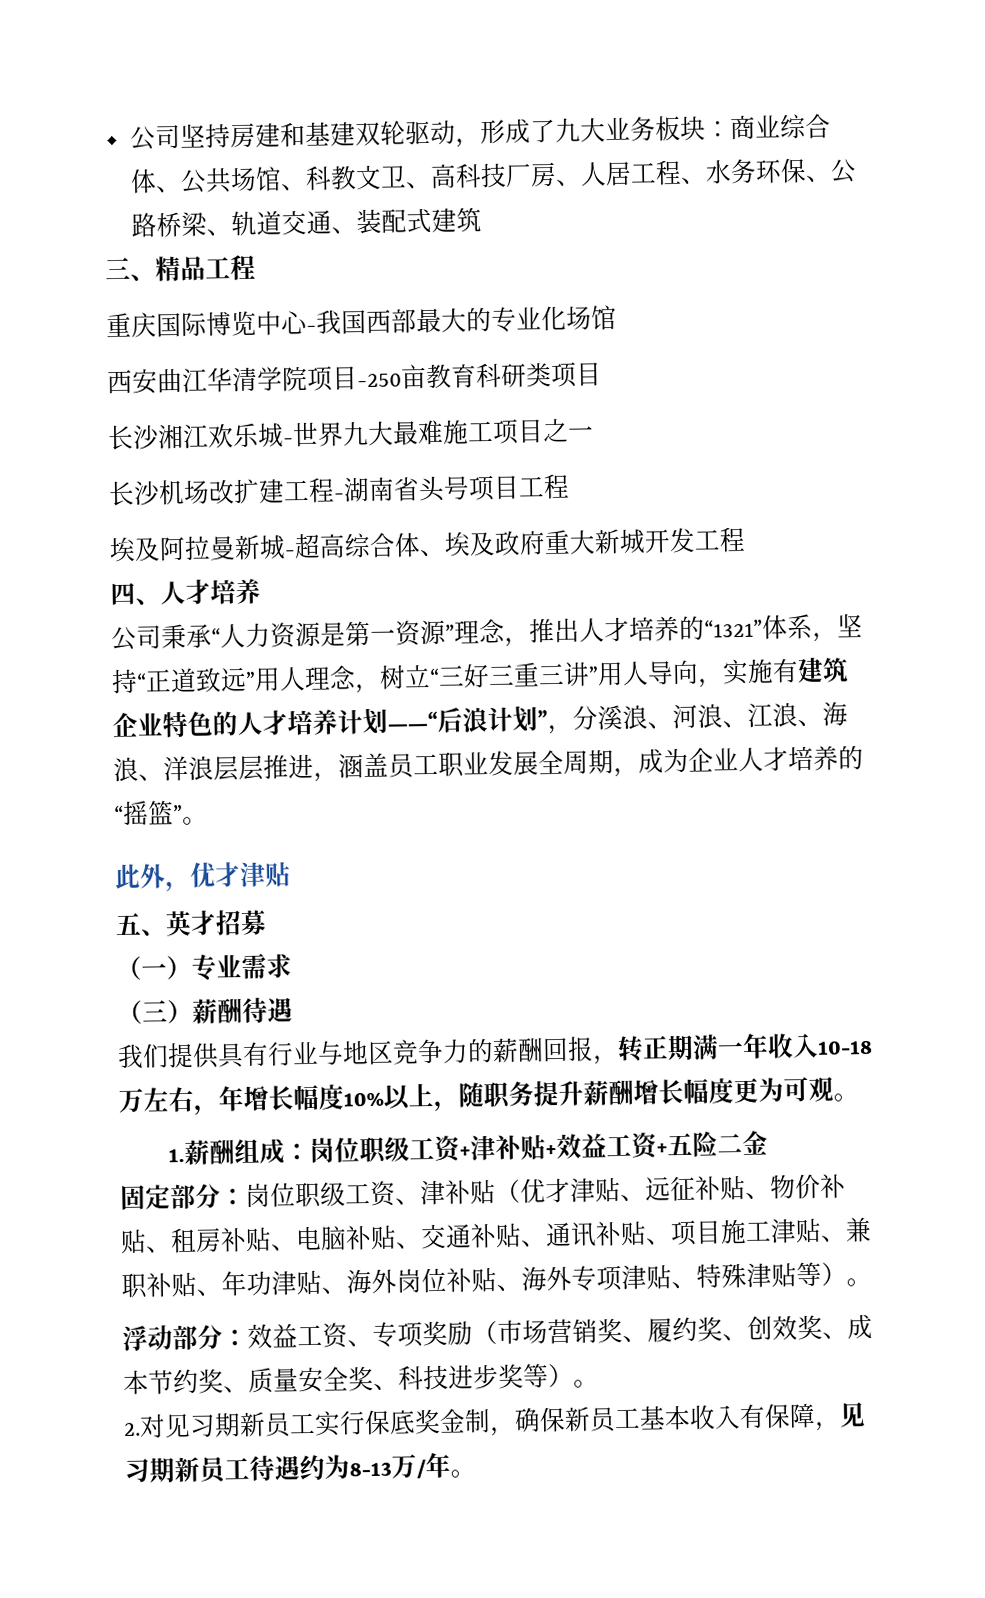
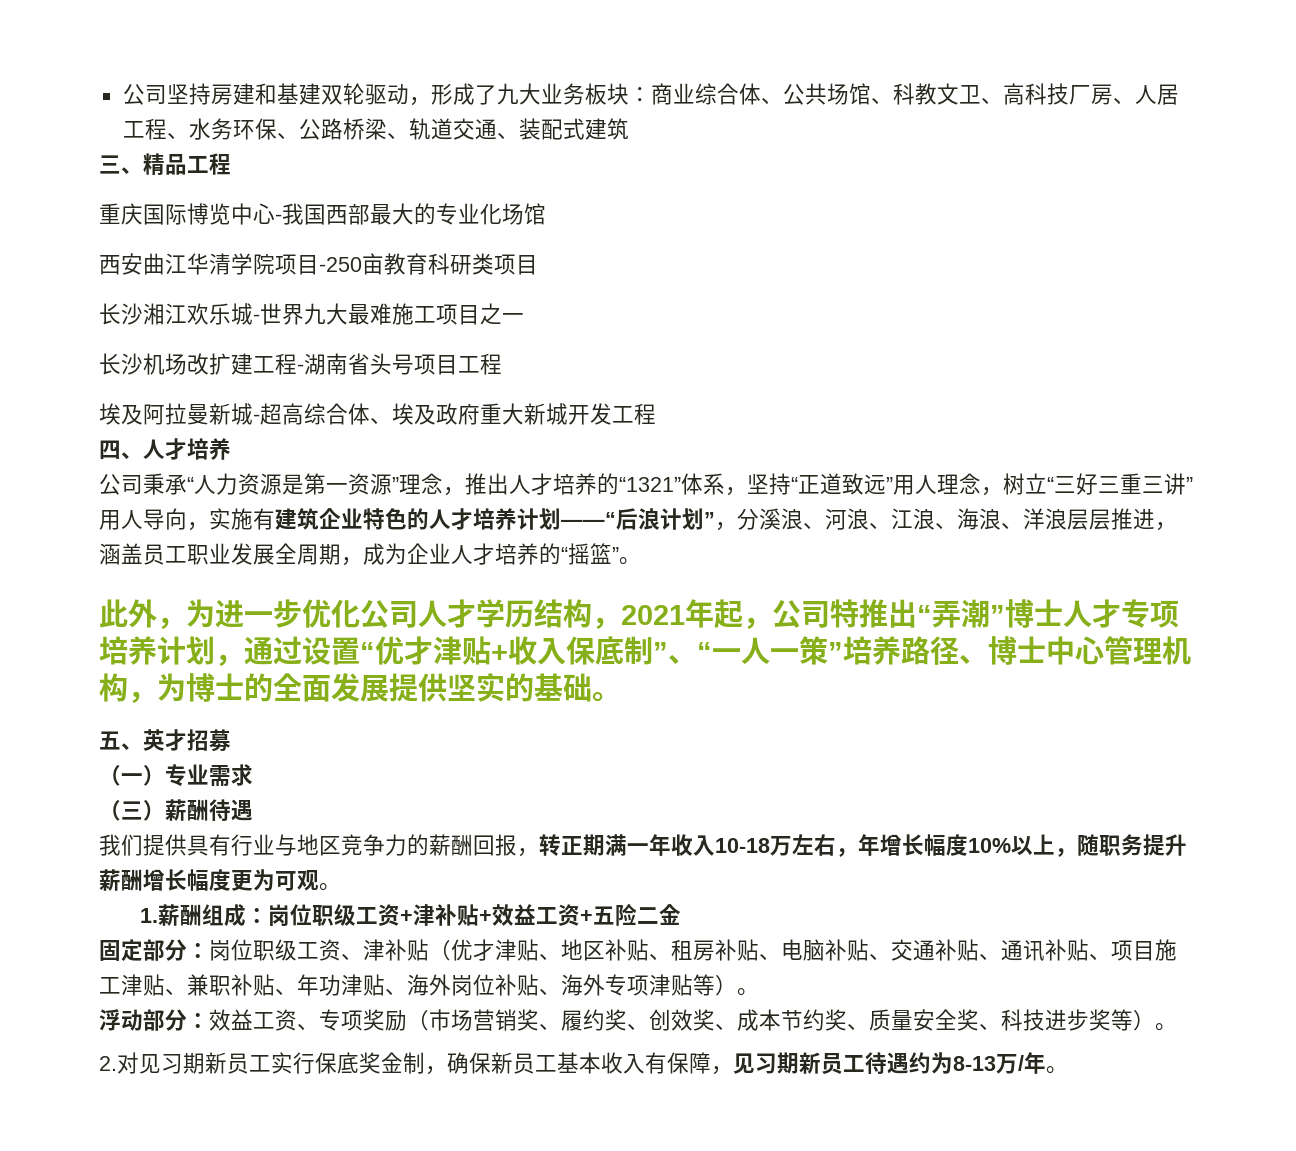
[189,861,291,888] 优才津贴 -> [186,599,1179,630] [99,636,1191,667] [99,673,621,704] 为进一步优化公司人才学历结构，2021年起，公司特推出“弄潮”博士人才专项培养计划，通过设置“优才津贴+收入保底制”、“一人一策”培养路径、博士中心管理机构，为博士的全面发展提供坚实的基础。
[645,1173,821,1202] 远征补贴、物价 -> [561,939,605,961] 地区
[671,1262,797,1290] 、特殊津贴 -> (693, 985) none

